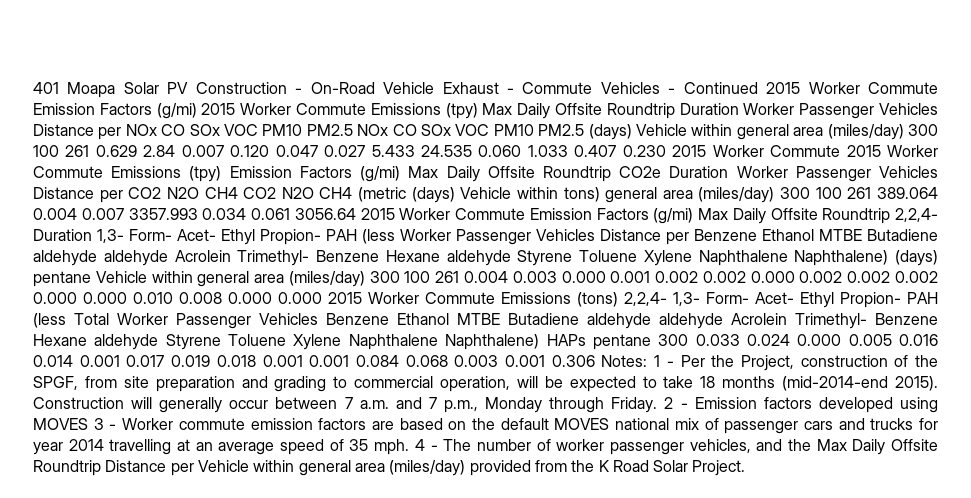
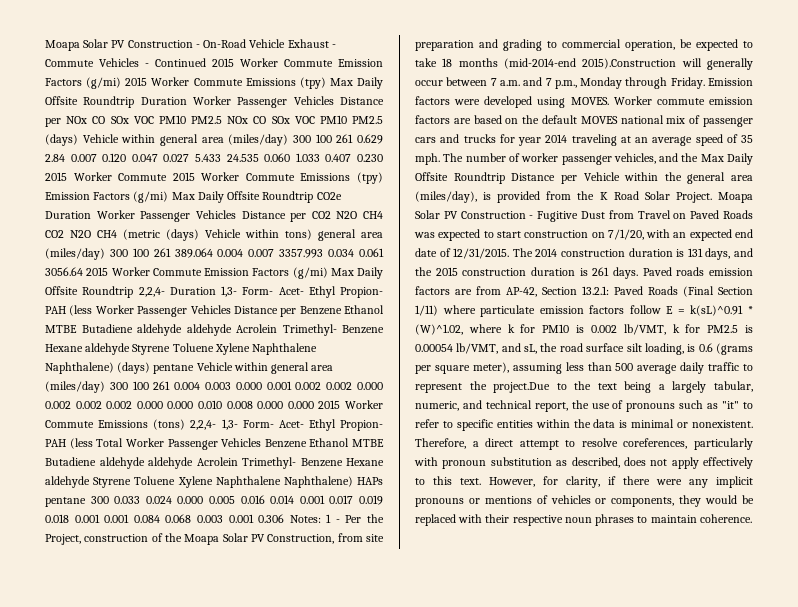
[33,82,59,94] 401 -> (45, 45) none
[33,376,78,390] SPGF, -> [184,533,335,545] Moapa Solar PV Construction,
[516,376,538,388] will -> (675, 45) none
[894,376,938,391] [33,397,124,409] 2015). Construction -> [582,58,677,69] 2015).Construction
[664,397,688,409] 2 - -> (705, 83) none
(812, 403) none -> [454,99,481,105] were
[33,418,117,430] MOVES 3 - -> [570,97,609,105] MOVES.
[109,439,172,455] travelling -> [571,134,617,146] traveling
[414,439,438,451] 4 - -> (440, 159) none
[298,460,466,476] general area (miles/day) -> [664,172,753,184] [415,191,492,203] the general area (miles/day), is
(746, 468) none -> [718,192,753,203] [415,210,753,222] [414,229,753,241] [415,248,753,260] [415,267,753,279] [415,286,753,297] [415,305,753,317] [415,324,753,335] [415,343,753,355] [415,362,753,374] [415,381,753,393] [415,400,753,412] [415,419,753,431] [415,438,753,450] [414,457,753,469] [415,476,753,488] [415,495,754,507] [415,514,752,526] Moapa Solar PV Construction - Fugitive Dust from Travel on Paved Roads was expected to start construction on 7/1/20, with an expected end date of 12/31/2015. The 2014 construction duration is 131 days, and the 2015 construction duration is 261 days. Paved roads emission factors are from AP-42, Section 13.2.1: Paved Roads (Final Section 1/11) where particulate emission factors follow E = k(sL)^0.91 * (W)^1.02, where k for PM10 is 0.002 lb/VMT, k for PM2.5 is 0.00054 lb/VMT, and sL, the road surface silt loading, is 0.6 (grams per square meter), assuming less than 500 average daily traffic to represent the project.Due to the text being a largely tabular, numeric, and technical report, the use of pronouns such as "it" to refer to specific entities within the data is minimal or nonexistent. Therefore, a direct attempt to resolve coreferences, particularly with pronoun substitution as described, does not apply effectively to this text. However, for clarity, if there were any implicit pronouns or mentions of vehicles or components, they would be replaced with their respective noun phrases to maintain coherence.

